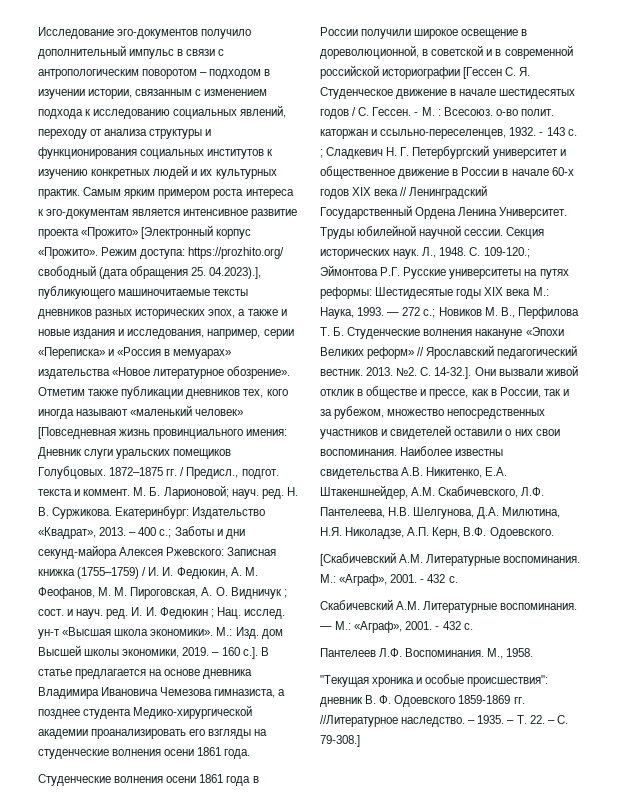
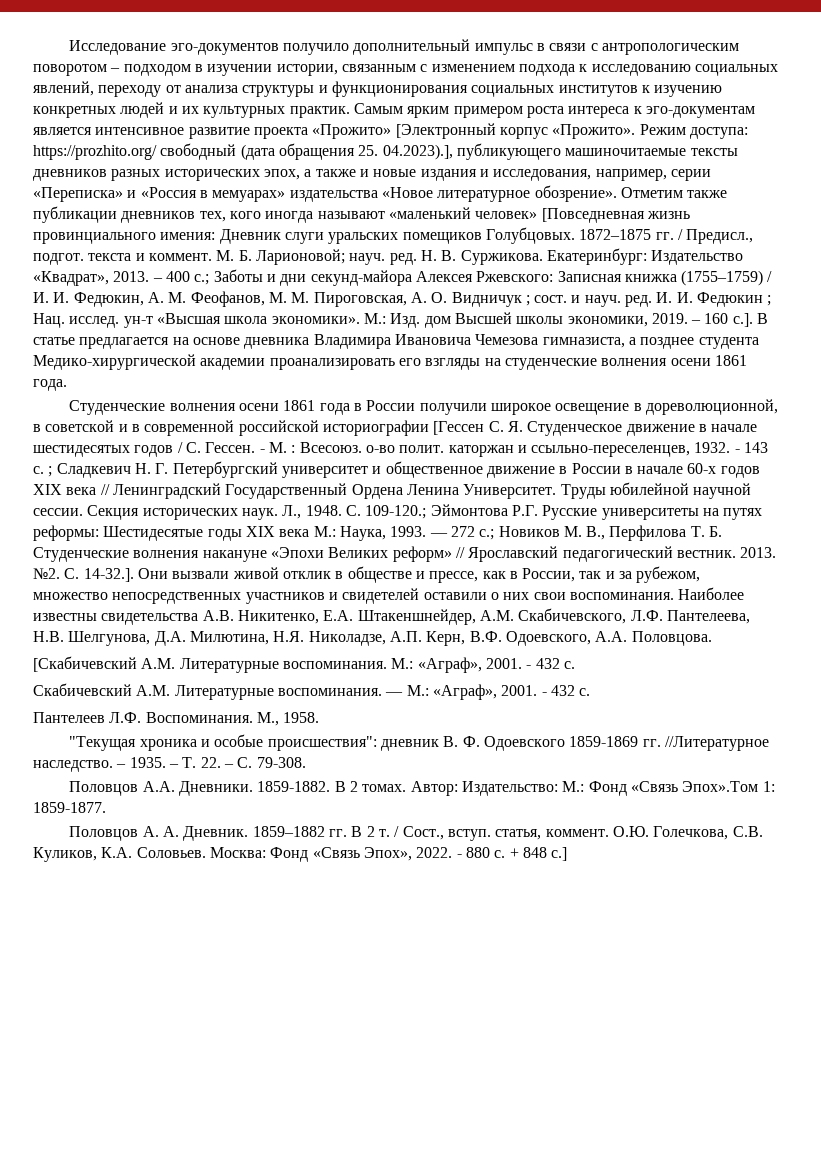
[489,527,554,539] Одоевского. -> [505,631,712,646] Одоевского, А.А. Половцова.
[320,735,360,747] 79-308.] -> [256,757,306,768] [69,781,775,796] [33,802,106,813] [69,826,763,841] [33,847,568,862] 79-308. // Половцов А.А. Дневники. 1859-1882. В 2 томах. Автор: Издательство: М.: Фонд «Связь Эпох».Том 1: 1859-1877. // Половцов А. А. Дневник. 1859–1882 гг. В 2 т. / Сост., вступ. статья, коммент. О.Ю. Голечкова, С.В. Куликов, К.А. Соловьев. Москва: Фонд «Связь Эпох», 2022. - 880 с. + 848 с.]

